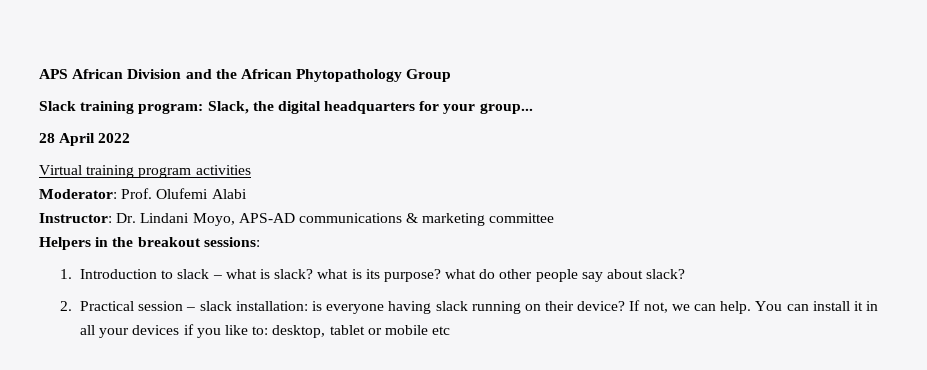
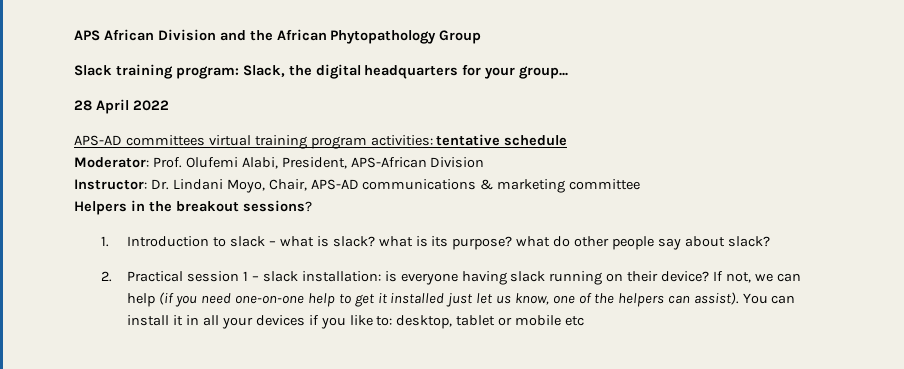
[39,165,251,178] Virtual training program activities -> [74,134,568,149] APS-AD committees virtual training program activities: tentative schedule
[211,189,247,199] Alabi -> [241,157,485,169] Alabi, President, APS-African Division
(235, 219) none -> [268,179,307,191] Chair,
[203,237,260,247] sessions: -> [242,200,312,212] sessions?
(184, 306) none -> [243,271,249,281] 1
[720,301,752,314] help. -> [127,292,739,307] help (if you need one-on-one help to get it installed just let us know, one of the helpers can assist).

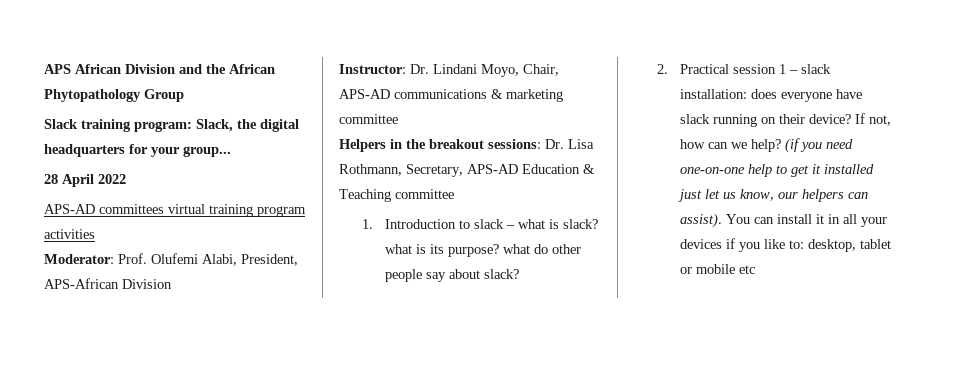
[370,134,568,146] activities: tentative schedule -> [44,229,95,239] activities
[242,200,312,212] sessions? -> [488,139,594,149] [339,164,595,177] [339,189,454,202] sessions: Dr. Lisa Rothmann, Secretary, APS-AD Education & Teaching committee
[384,271,507,285] is everyone having -> [751,89,863,102] does everyone have
[754,273,801,282] [127,293,156,307] we can help -> [680,139,782,152] how can we help?
[553,293,614,304] one of the -> [778,192,799,199] our

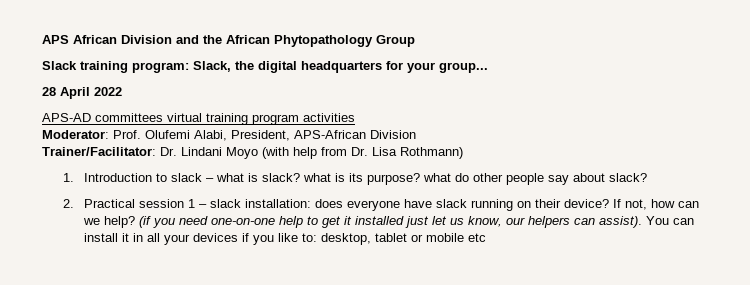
[339,64,406,74] Instructor: -> [42,147,156,156] Trainer/Facilitator:
[481,64,559,77] [339,89,563,102] [339,114,398,124] [339,139,594,152] [339,164,595,177] [339,189,454,202] Moyo, Chair, APS-AD communications & marketing committee // Helpers in the breakout sessions: Dr. Lisa Rothmann, Secretary, APS-AD Education & Teaching committee -> [226,147,463,159] Moyo (with help from Dr. Lisa Rothmann)

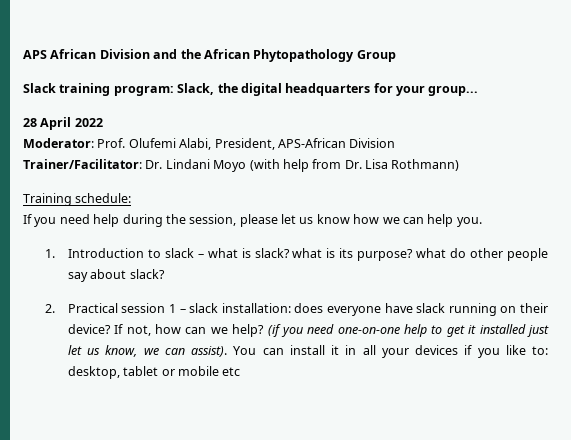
[42,113,355,125] // APS-AD committees virtual training program activities -> (103, 122) none
(463, 153) none -> [23,193,132,206] [23,214,482,227] // Training schedule: // If you need help during the session, please let us know how we can help you.
[506,216,571,228] our helpers -> [143,348,159,355] we

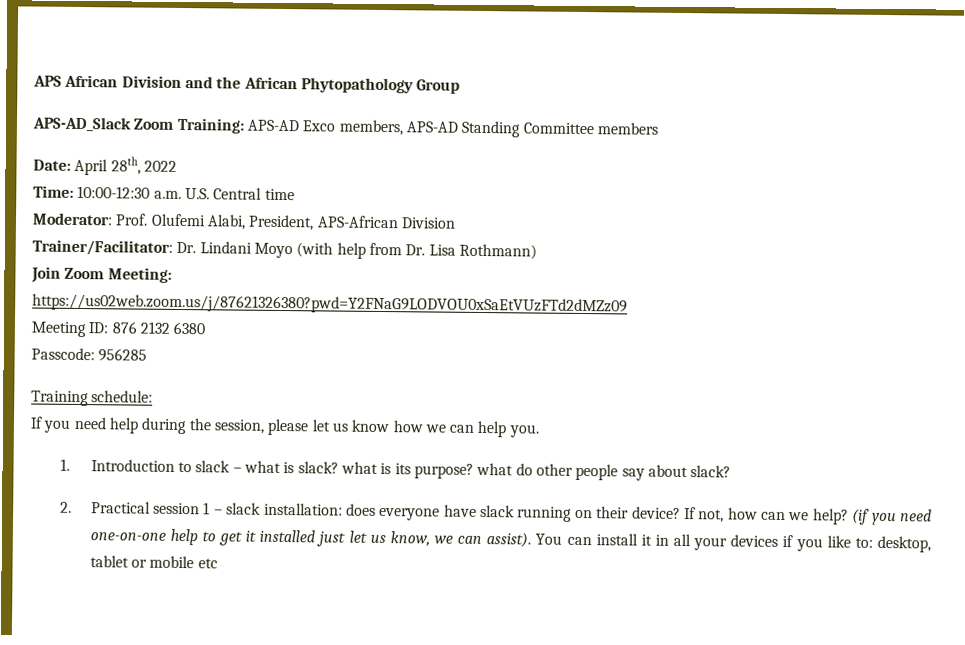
[23,83,479,96] [23,117,103,130] Slack training program: Slack, the digital headquarters for your group... // 28 April 2022 -> [32,116,658,138] [33,156,177,176] [33,185,295,201] APS-AD_Slack Zoom Training: APS-AD Exco members, APS-AD Standing Committee members // Date: April 28th, 2022 // Time: 10:00-12:30 a.m. U.S. Central time
(460, 165) none -> [31,266,172,283] [32,293,628,316] [31,321,206,338] [31,347,148,362] // Join Zoom Meeting: // https://us02web.zoom.us/j/87621326380?pwd=Y2FNaG9LODVOU0xSaEtVUzFTd2dMZz09 // Meeting ID: 876 2132 6380 // Passcode: 956285

